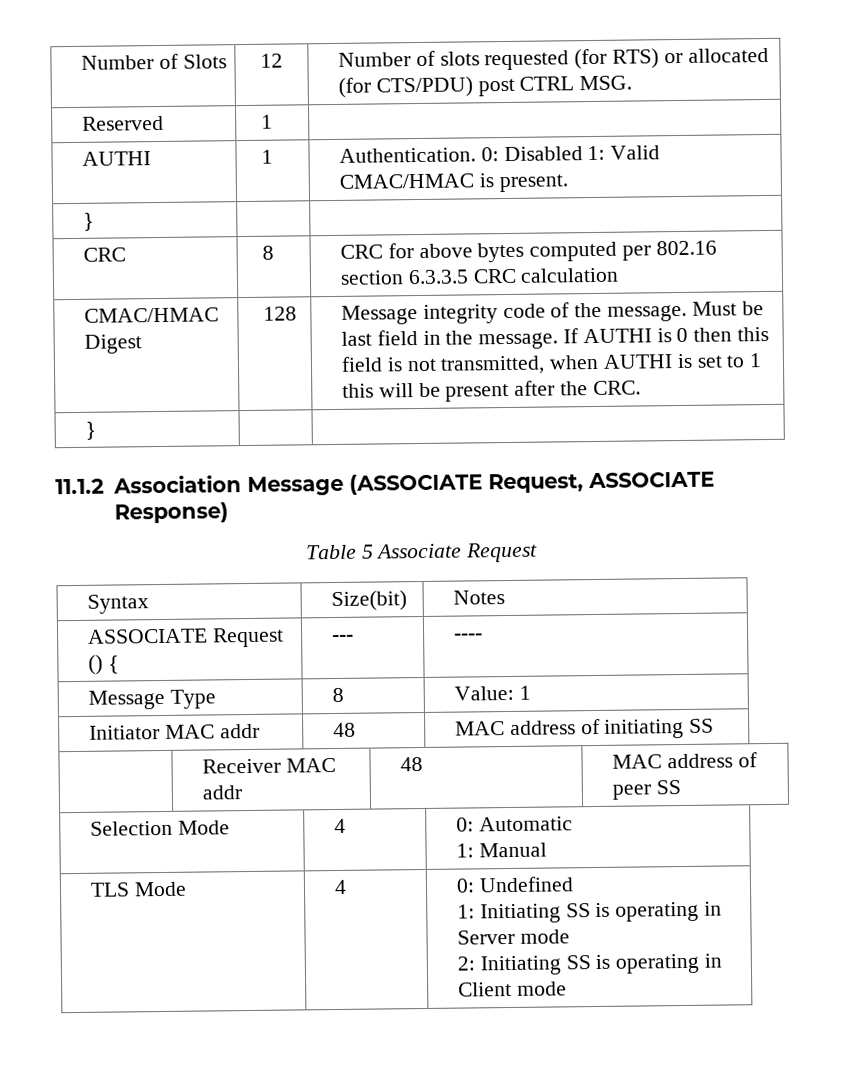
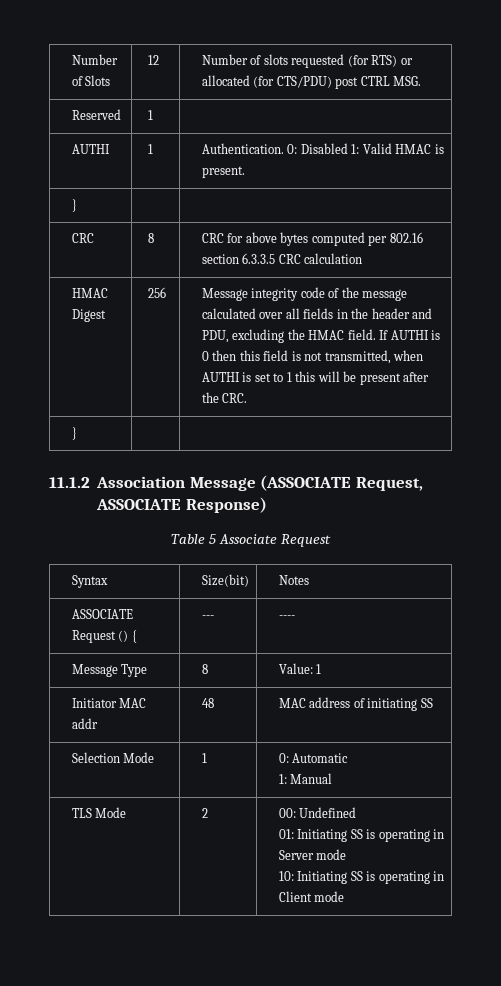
[338,173,474,189] CMAC/HMAC -> [395,144,432,154] HMAC
[83,307,219,323] CMAC/HMAC -> [71,288,108,298] HMAC
[262,306,297,321] 128 -> [148,287,167,298] 256
[606,301,764,322] [340,330,559,350] message. Must be last field in the message. -> [362,289,408,301] [201,308,433,319] [201,329,376,343] message calculated over all fields in the header and PDU, excluding the HMAC field.
[201,757,336,774] [201,785,242,800] [399,756,423,772] [611,752,758,769] [611,780,681,800] // | Receiver MAC addr | 48 | MAC address of peer SS -> (433, 703) none
[333,818,346,834] 4 -> [201,753,207,763] 1
[333,879,347,895] [455,878,475,893] 4 | 0: -> [201,808,208,818] [278,808,296,818] 2 | 00:
[456,904,475,919] 1: -> [278,829,294,839] 01:
[456,956,475,971] 2: -> [278,871,294,881] 10:

